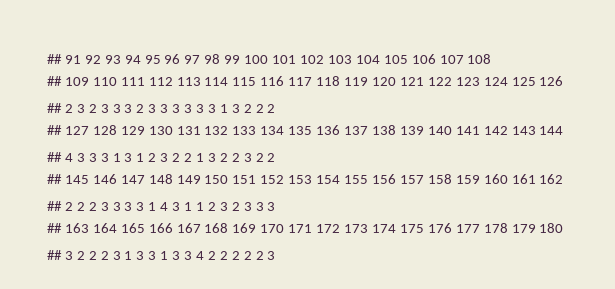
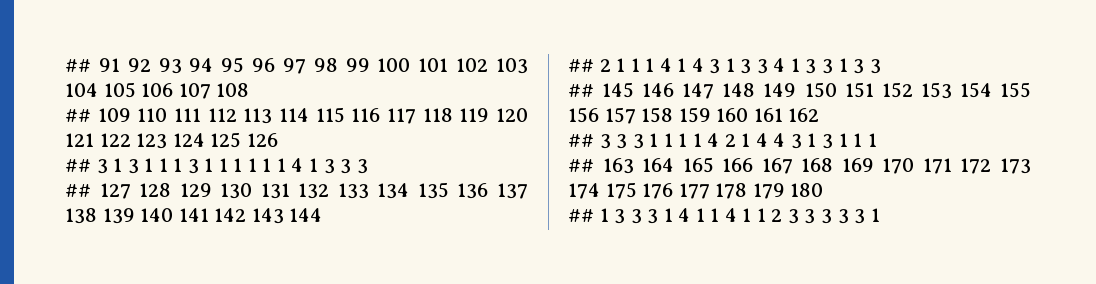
[64,104,276,113] 2 3 2 3 3 3 2 3 3 3 3 3 3 1 3 2 2 2 -> [96,158,368,174] 3 1 3 1 1 1 3 1 1 1 1 1 1 4 1 3 3 3
[64,153,276,162] 4 3 3 3 1 3 1 2 3 2 2 1 3 2 2 3 2 2 -> [599,58,881,74] 2 1 1 1 4 1 4 3 1 3 3 4 1 3 3 1 3 3
[64,202,276,211] 2 2 2 3 3 3 3 1 4 3 1 1 2 3 2 3 3 3 -> [599,133,877,149] 3 3 3 1 1 1 1 4 2 1 4 4 3 1 3 1 1 1
[64,251,276,260] 3 2 2 2 3 1 3 3 1 3 3 4 2 2 2 2 2 3 -> [599,208,880,224] 1 3 3 3 1 4 1 1 4 1 1 2 3 3 3 3 3 1

